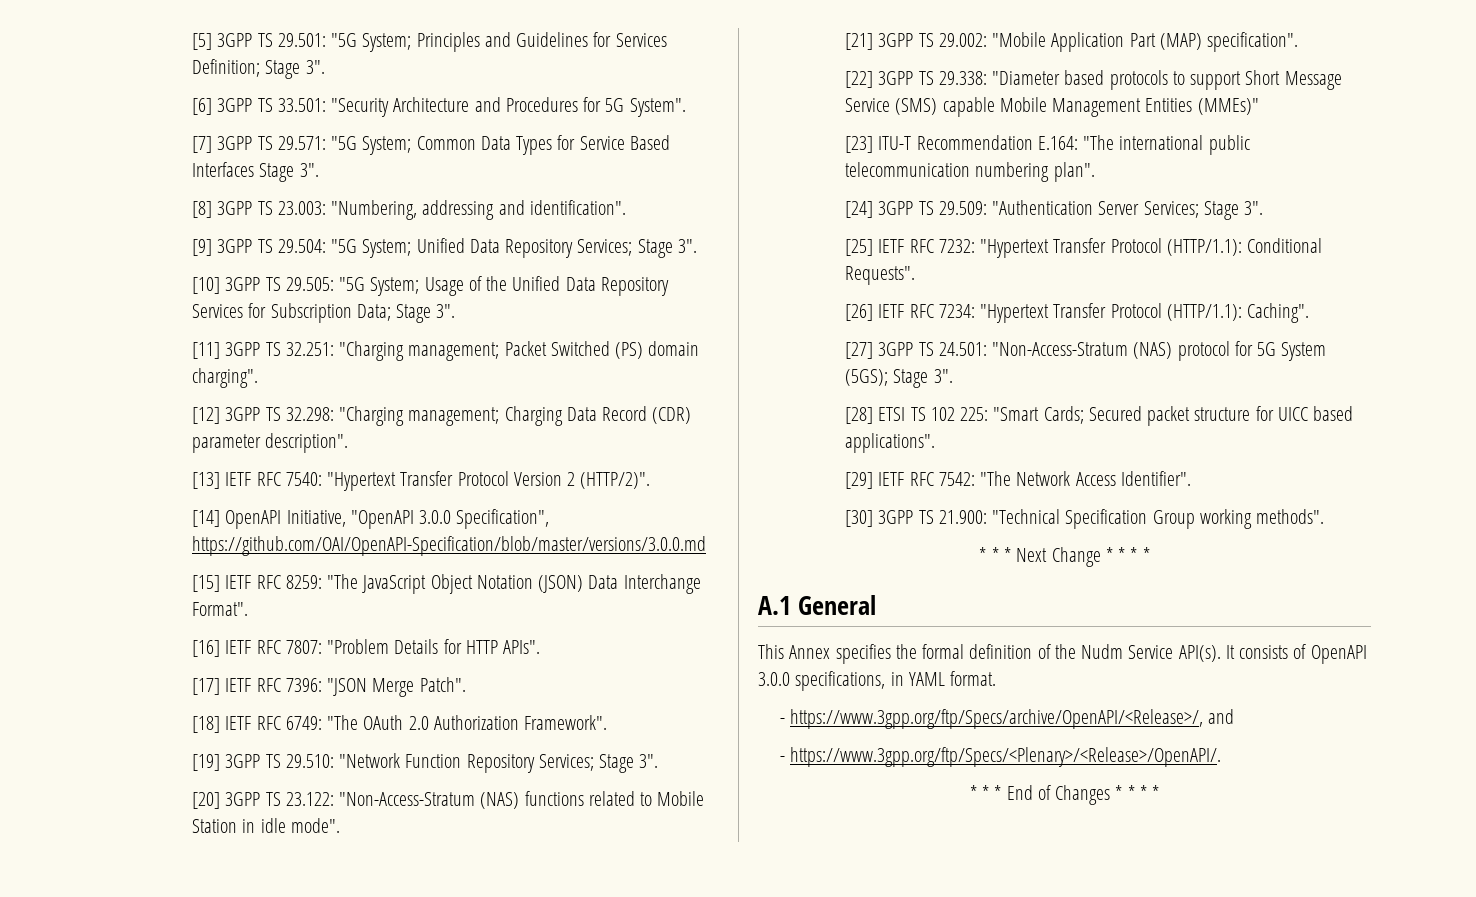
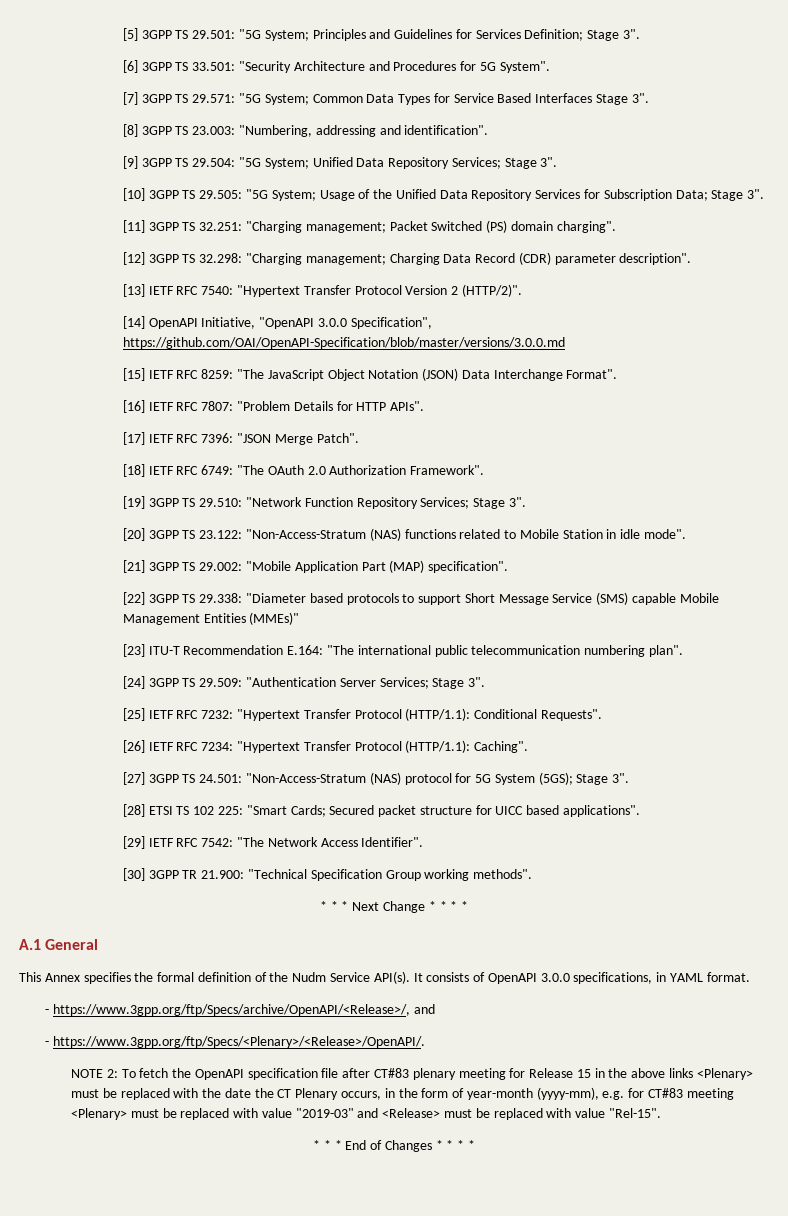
[918,510,934,524] TS -> [182,870,198,879] TR
(1222, 757) none -> [70,1068,753,1080] [70,1087,734,1100] [70,1108,661,1120] // NOTE 2: To fetch the OpenAPI specification file after CT#83 plenary meeting for Release 15 in the above links <Plenary> must be replaced with the date the CT Plenary occurs, in the form of year-month (yyyy-mm), e.g. for CT#83 meeting <Plenary> must be replaced with value "2019-03" and <Release> must be replaced with value "Rel-15".

